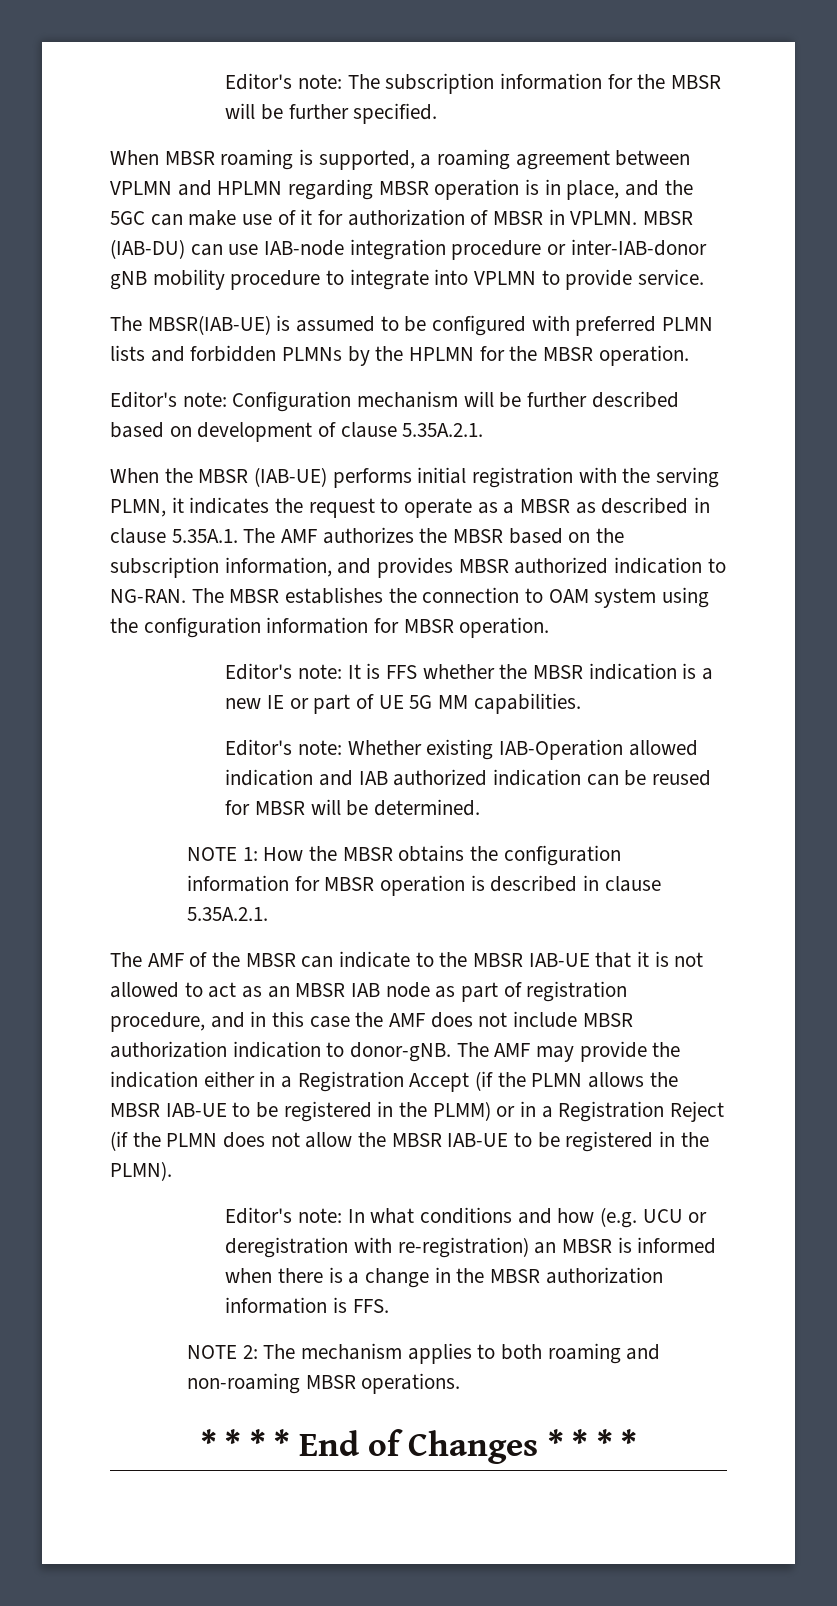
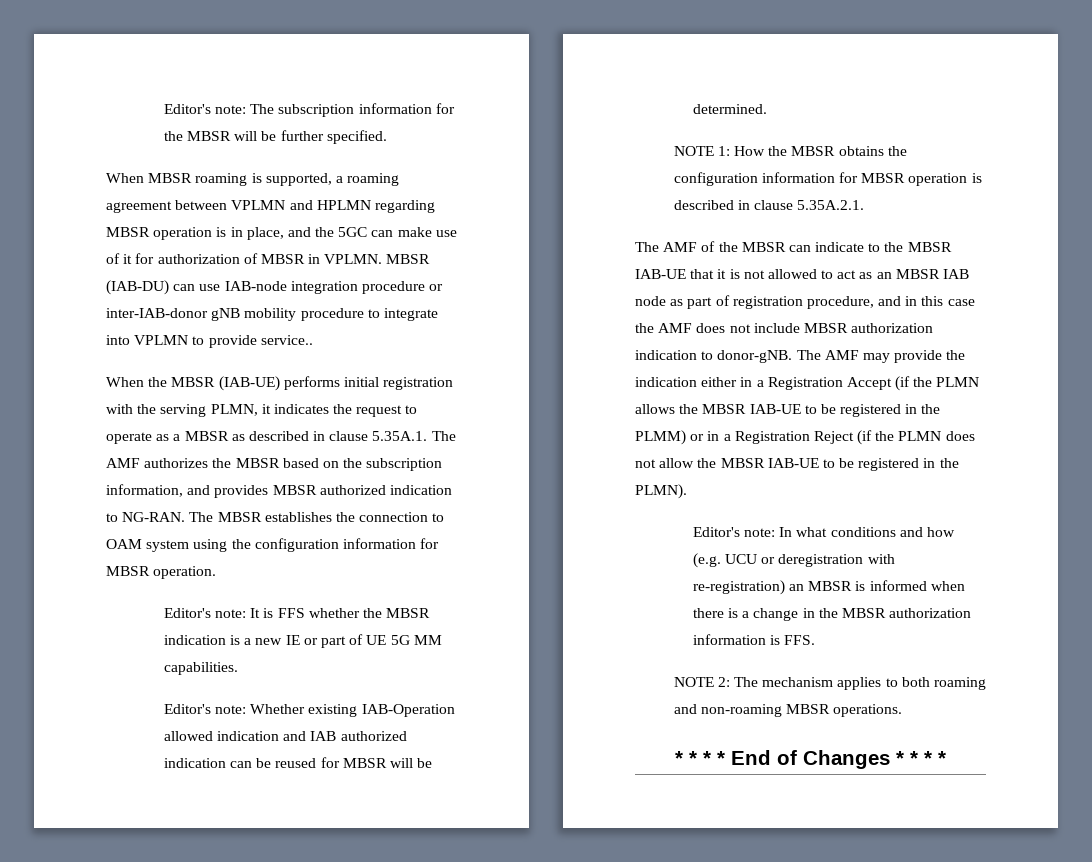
[638,269,705,285] [110,315,714,336] [110,345,689,366] [110,391,679,412] [110,422,484,442] service. // The MBSR(IAB-UE) is assumed to be configured with preferred PLMN lists and forbidden PLMNs by the HPLMN for the MBSR operation. // Editor's note: Configuration mechanism will be further described based on development of clause 5.35A.2.1. -> [260,335,313,345] service..

